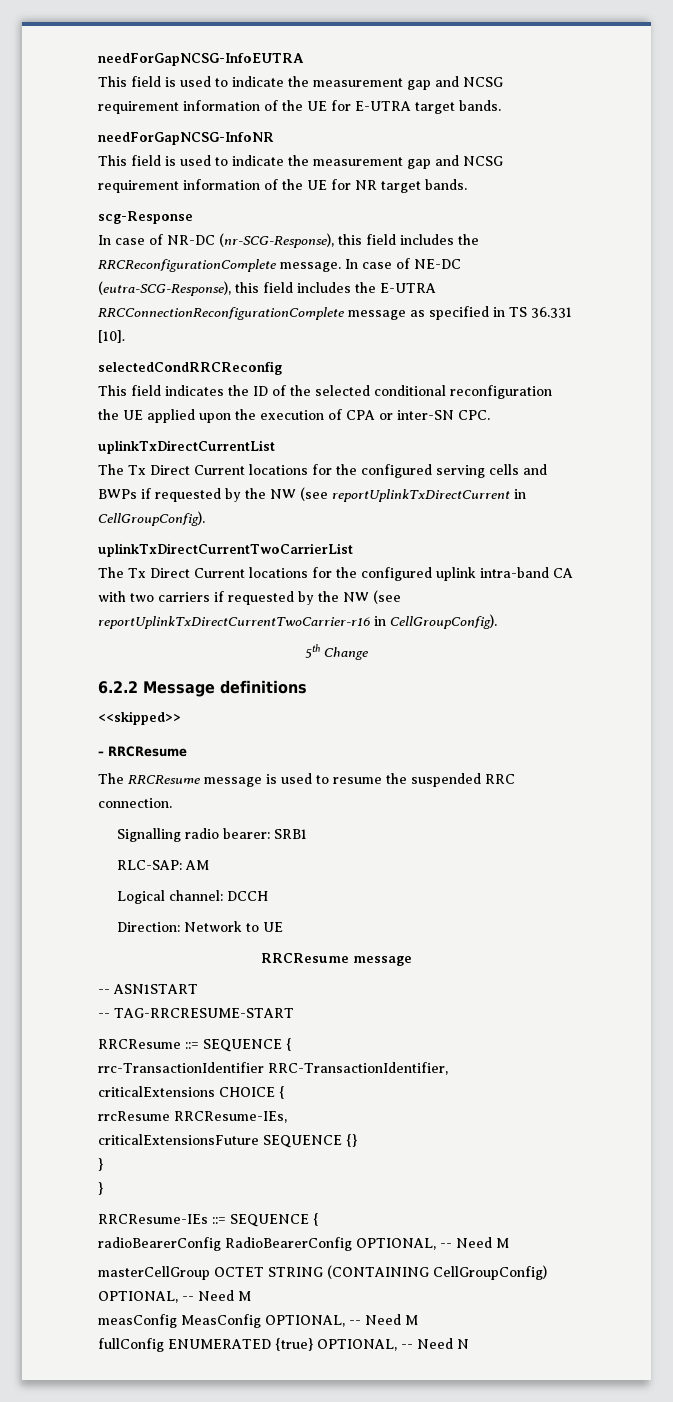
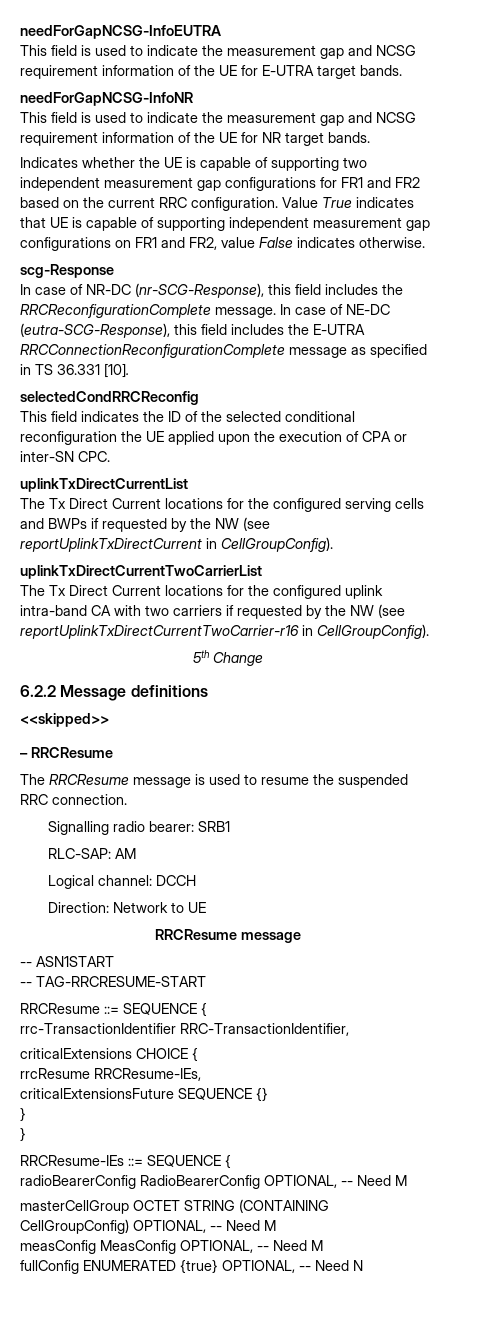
(467, 184) none -> [20,157,367,171] [20,177,420,191] [20,197,414,211] [20,217,430,231] [20,237,425,251] // Indicates whether the UE is capable of supporting two independent measurement gap configurations for FR1 and FR2 based on the current RRC configuration. Value True indicates that UE is capable of supporting independent measurement gap configurations on FR1 and FR2, value False indicates otherwise.

